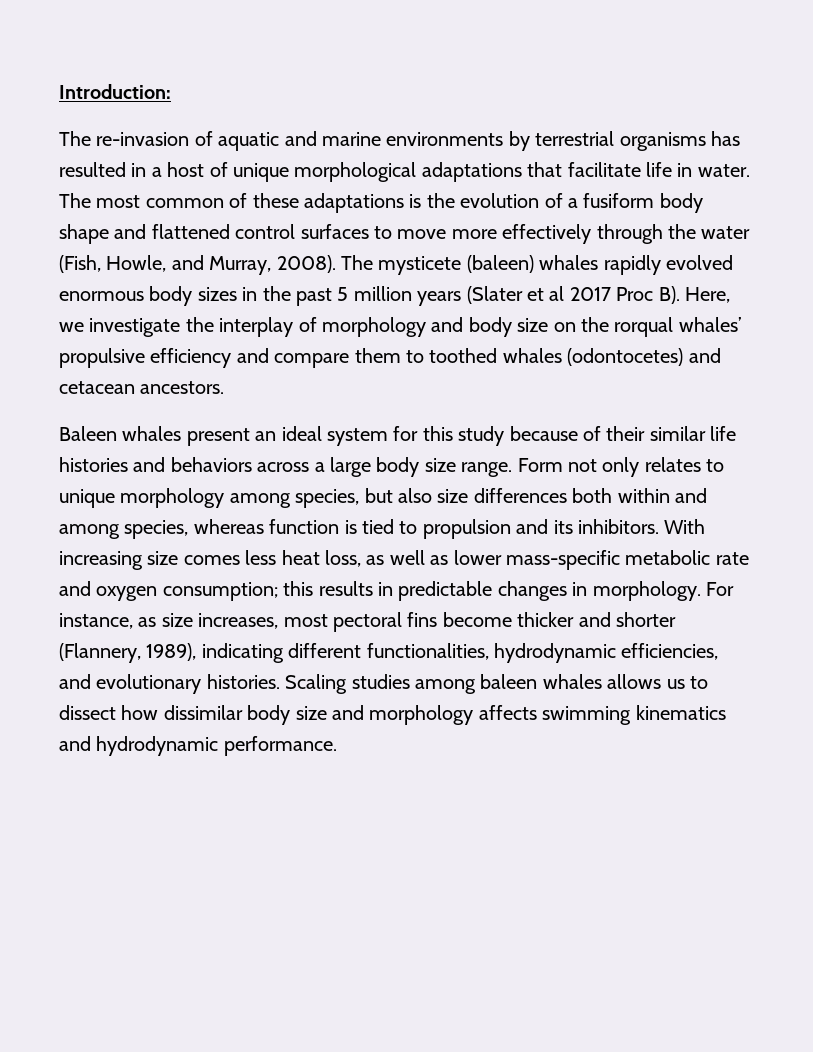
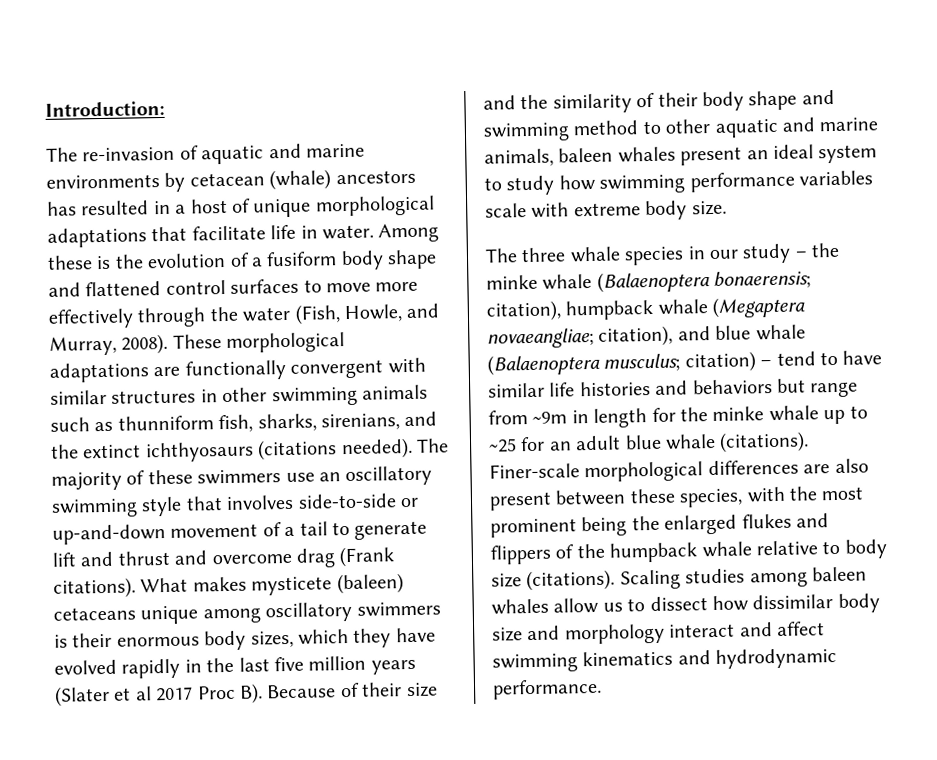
[535,131,706,151] terrestrial organisms -> [189,169,416,191] cetacean (whale) ancestors
[59,193,404,213] The most common of these adaptations -> [378,223,440,243] [47,255,93,270] Among these
[341,255,733,275] [59,286,349,306] The mysticete (baleen) whales rapidly evolved enormous body sizes in the past 5 -> [172,332,346,353] [49,357,426,383] [50,384,428,407] [50,411,438,433] [51,437,449,463] [51,465,433,491] [51,493,419,518] [52,520,428,545] [52,546,396,568] [53,573,404,599] [53,601,441,625] [54,627,436,651] [54,656,304,679] These morphological adaptations are functionally convergent with similar structures in other swimming animals such as thunniform fish, sharks, sirenians, and the extinct ichthyosaurs (citations needed). The majority of these swimmers use an oscillatory swimming style that involves side-to-side or up-and-down movement of a tail to generate lift and thrust and overcome drag (Frank citations). What makes mysticete (baleen) cetaceans unique among oscillatory swimmers is their enormous body sizes, which they have evolved rapidly in the last five
[684,287,730,303] [59,317,741,337] [59,348,721,368] [59,381,225,394] [59,426,117,441] Here, we investigate the interplay of morphology and body size on the rorqual whales’ propulsive efficiency and compare them to toothed whales (odontocetes) and cetacean ancestors. // Baleen -> [266,682,438,699] [483,89,835,114] [483,117,879,142] [484,147,614,167] Because of their size and the similarity of their body shape and swimming method to other aquatic and marine animals, baleen
[393,426,646,446] for this study because of their -> [484,170,873,196] [485,200,727,221] [485,242,841,266] [486,270,812,293] [486,296,807,322] [487,324,806,349] [487,350,883,376] to study how swimming performance variables scale with extreme body size. // The three whale species in our study – the minke whale (Balaenoptera bonaerensis; citation), humpback whale (Megaptera novaeangliae; citation), and blue whale (Balaenoptera musculus; citation) – tend to have
[257,457,725,477] [59,488,707,508] [59,519,706,539] [59,550,749,570] [59,581,734,601] [59,612,676,632] [59,643,719,663] [59,674,280,694] across a large body size range. Form not only relates to unique morphology among species, but also size differences both within and among species, whereas function is tied to propulsion and its inhibitors. With increasing size comes less heat loss, as well as lower mass-specific metabolic rate and oxygen consumption; this results in predictable changes in morphology. For instance, as size increases, most pectoral fins become thicker and shorter (Flannery, 1989), indicating different functionalities, hydrodynamic efficiencies, and evolutionary histories. -> [777,378,859,398] [488,405,868,428] [488,431,810,453] [489,458,869,483] [489,486,865,511] [490,513,829,538] [490,539,887,565] [491,569,616,592] but range from ~9m in length for the minke whale up to ~25 for an adult blue whale (citations). Finer-scale morphological differences are also present between these species, with the most prominent being the enlarged flukes and flippers of the humpback whale relative to body size (citations).
[607,674,662,689] allows -> [553,597,600,614] allow
[478,705,537,720] affects -> [669,621,825,638] interact and affect

